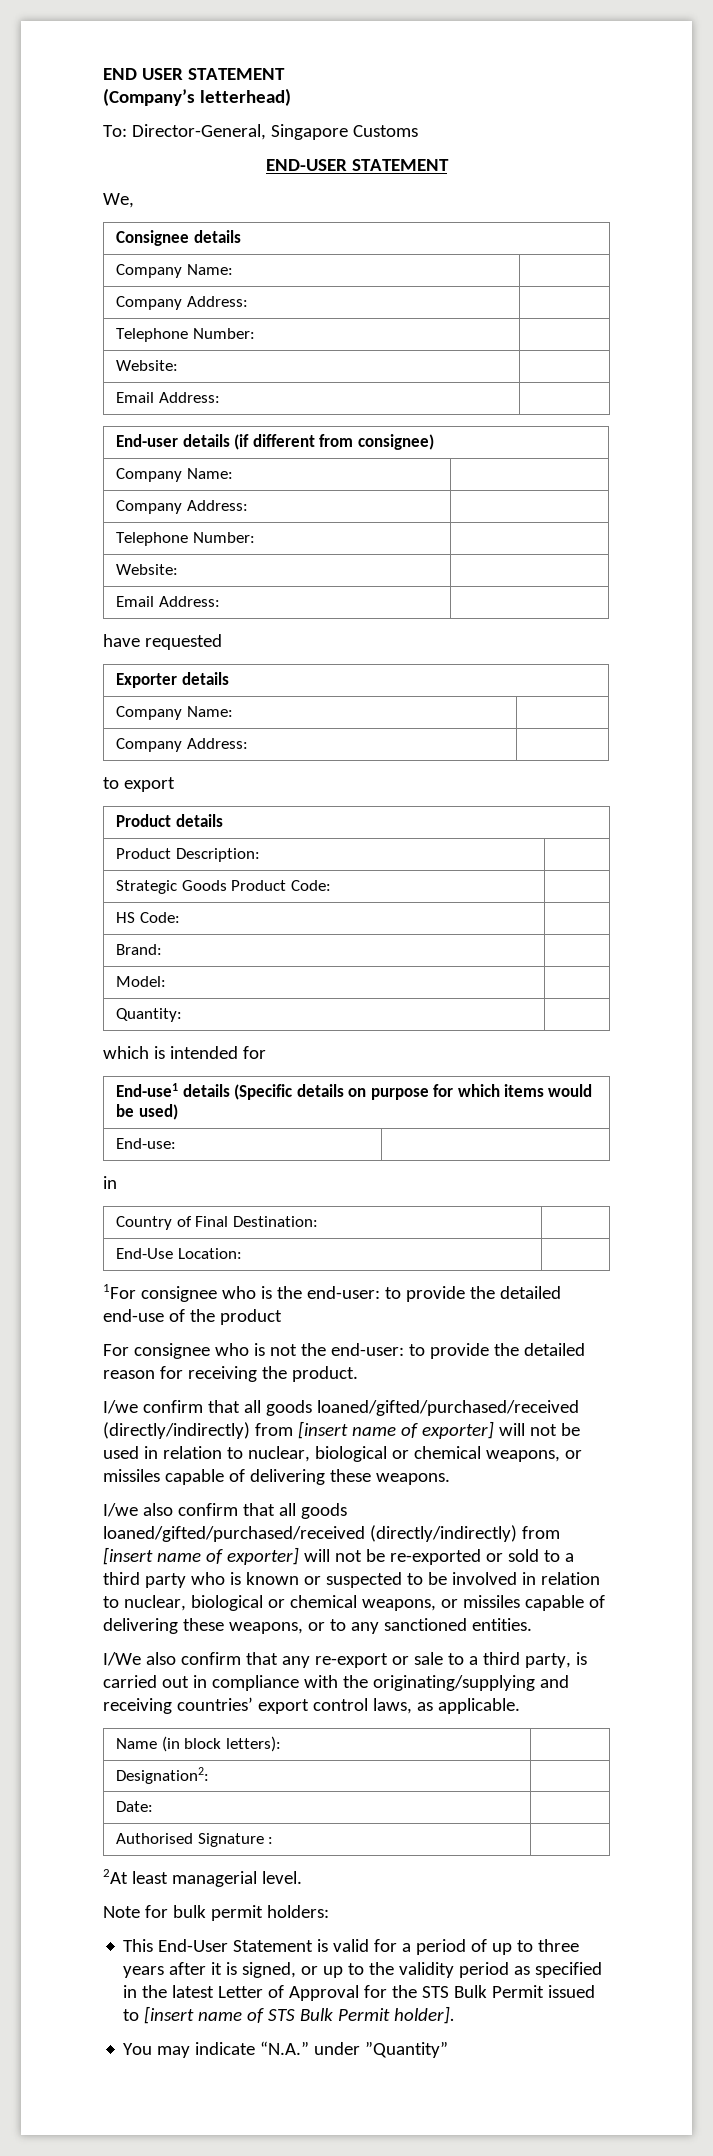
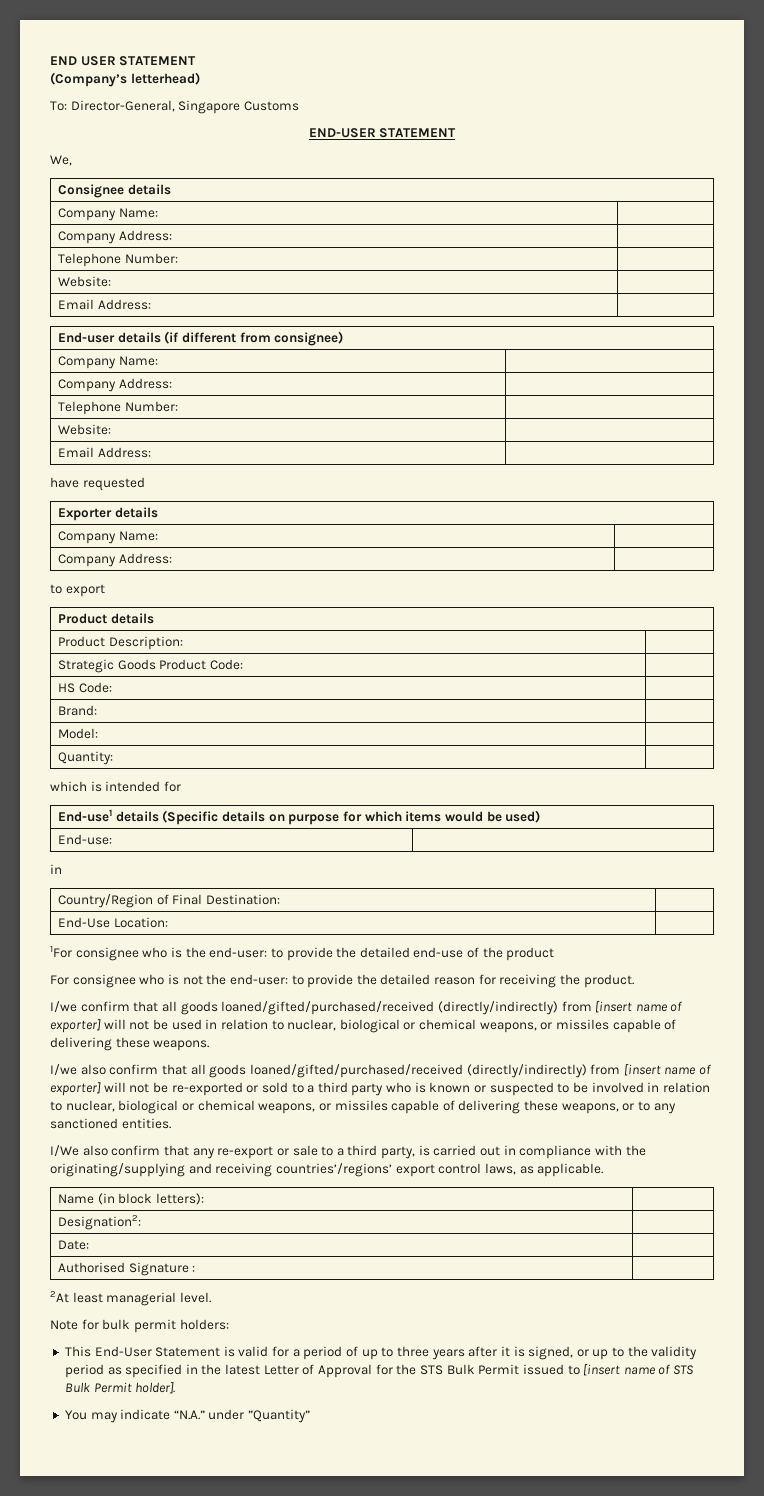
[116,1216,173,1230] Country -> [58,894,154,908] Country/Region
[176,1697,253,1711] countries’ -> [275,1163,392,1177] countries’/regions’

